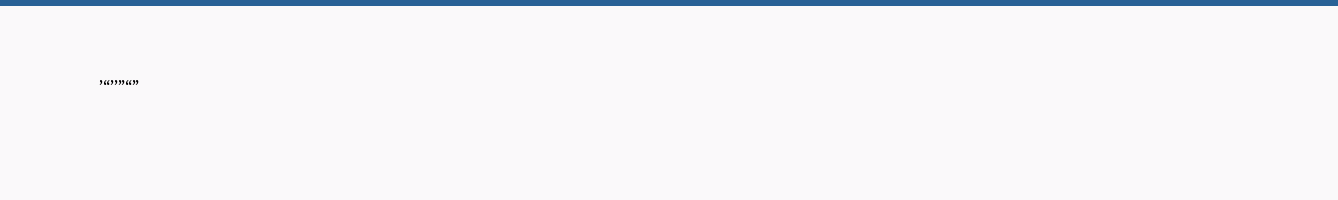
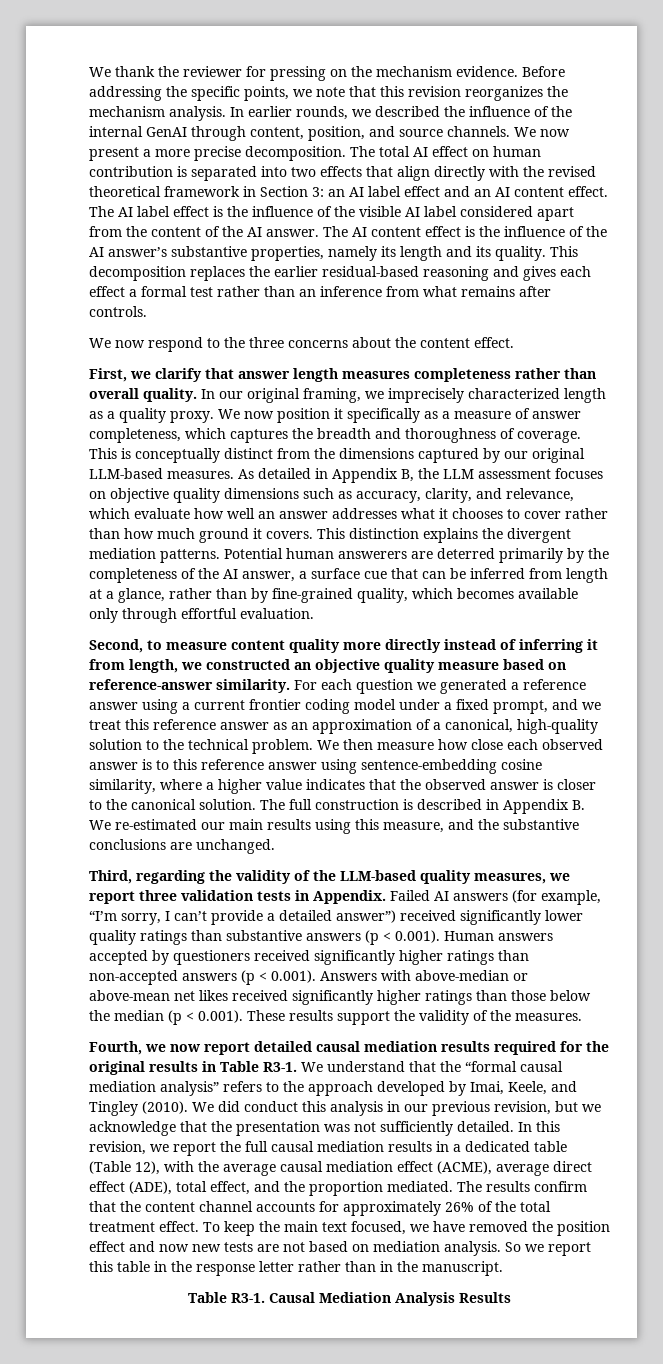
[99,79,139,94] ’“’’”“” -> [89,66,565,81] [89,86,568,101] [89,106,572,121] [89,126,570,141] [89,146,541,161] [89,166,596,181] [89,186,608,197] [89,206,574,221] [89,226,607,237] [89,246,578,261] [89,266,591,281] [89,286,551,297] [89,306,147,317] [89,337,514,352] [89,368,596,382] [89,388,606,403] [89,408,581,423] [89,428,581,443] [89,448,585,463] [89,468,603,483] [89,488,574,503] [89,508,608,519] [89,528,571,543] [89,548,609,563] [89,568,608,583] [89,588,578,603] [89,608,314,623] [89,639,598,653] [89,659,566,673] [89,679,586,694] [89,699,601,714] [89,719,598,734] [89,739,603,754] [89,759,542,774] [89,779,596,794] [89,799,585,814] [89,819,579,834] [89,839,275,854] [89,870,570,884] [89,890,601,905] [89,910,583,925] [89,930,553,945] [89,950,529,965] [89,970,528,985] [89,990,591,1005] [89,1010,582,1025] [89,1041,609,1055] [89,1061,563,1075] [89,1081,577,1096] [89,1101,601,1116] [89,1121,560,1136] [89,1141,567,1156] [89,1161,592,1176] [89,1181,587,1196] [89,1201,551,1216] [89,1221,610,1236] [89,1241,591,1256] [89,1261,503,1276] [188,1292,511,1306] We thank the reviewer for pressing on the mechanism evidence. Before addressing the specific points, we note that this revision reorganizes the mechanism analysis. In earlier rounds, we described the influence of the internal GenAI through content, position, and source channels. We now present a more precise decomposition. The total AI effect on human contribution is separated into two effects that align directly with the revised theoretical framework in Section 3: an AI label effect and an AI content effect. The AI label effect is the influence of the visible AI label considered apart from the content of the AI answer. The AI content effect is the influence of the AI answer’s substantive properties, namely its length and its quality. This decomposition replaces the earlier residual-based reasoning and gives each effect a formal test rather than an inference from what remains after controls. // We now respond to the three concerns about the content effect. // First, we clarify that answer length measures completeness rather than overall quality. In our original framing, we imprecisely characterized length as a quality proxy. We now position it specifically as a measure of answer completeness, which captures the breadth and thoroughness of coverage. This is conceptually distinct from the dimensions captured by our original LLM-based measures. As detailed in Appendix B, the LLM assessment focuses on objective quality dimensions such as accuracy, clarity, and relevance, which evaluate how well an answer addresses what it chooses to cover rather than how much ground it covers. This distinction explains the divergent mediation patterns. Potential human answerers are deterred primarily by the completeness of the AI answer, a surface cue that can be inferred from length at a glance, rather than by fine-grained quality, which becomes available only through effortful evaluation. // Second, to measure content quality more directly instead of inferring it from length, we constructed an objective quality measure based on reference-answer similarity. For each question we generated a reference answer using a current frontier coding model under a fixed prompt, and we treat this reference answer as an approximation of a canonical, high-quality solution to the technical problem. We then measure how close each observed answer is to this reference answer using sentence-embedding cosine similarity, where a higher value indicates that the observed answer is closer to the canonical solution. The full construction is described in Appendix B. We re-estimated our main results using this measure, and the substantive conclusions are unchanged. // Third, regarding the validity of the LLM-based quality measures, we report three validation tests in Appendix. Failed AI answers (for example, “I’m sorry, I can’t provide a detailed answer”) received significantly lower quality ratings than substantive answers (p < 0.001). Human answers accepted by questioners received significantly higher ratings than non-accepted answers (p < 0.001). Answers with above-median or above-mean net likes received significantly higher ratings than those below the median (p < 0.001). These results support the validity of the measures. // Fourth, we now report detailed causal mediation results required for the original results in Table R3-1. We understand that the “formal causal mediation analysis” refers to the approach developed by Imai, Keele, and Tingley (2010). We did conduct this analysis in our previous revision, but we acknowledge that the presentation was not sufficiently detailed. In this revision, we report the full causal mediation results in a dedicated table (Table 12), with the average causal mediation effect (ACME), average direct effect (ADE), total effect, and the proportion mediated. The results confirm that the content channel accounts for approximately 26% of the total treatment effect. To keep the main text focused, we have removed the position effect and now new tests are not based on mediation analysis. So we report this table in the response letter rather than in the manuscript. // Table R3-1. Causal Mediation Analysis Results

